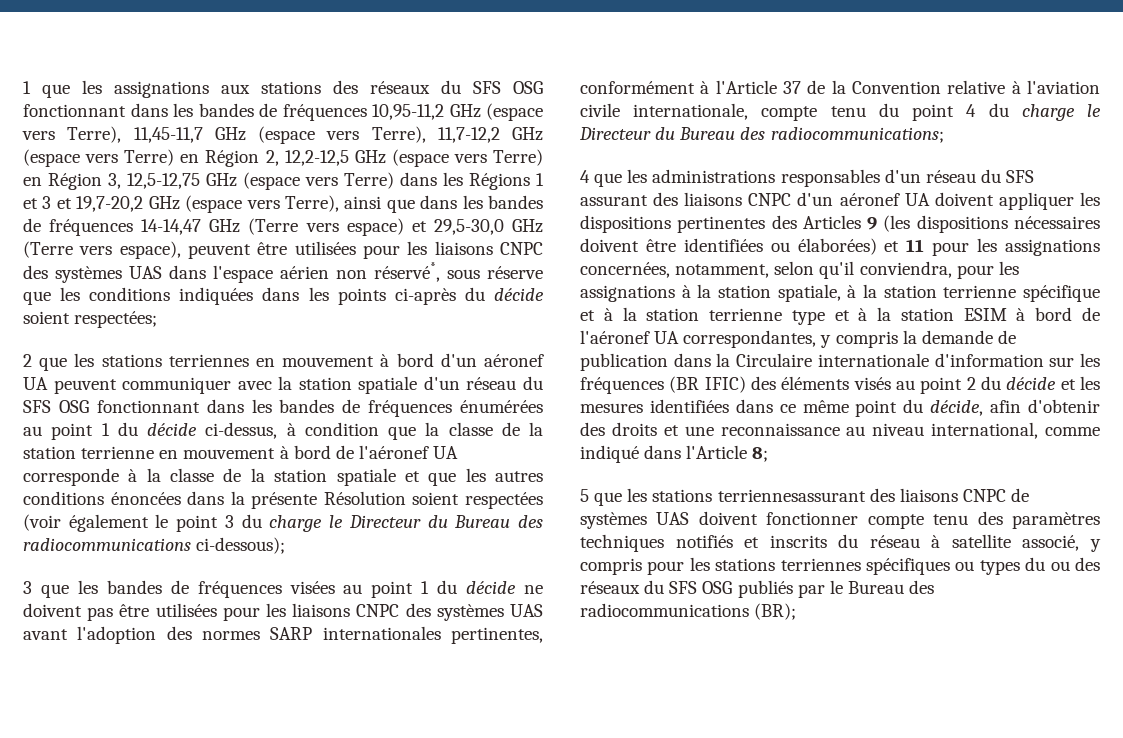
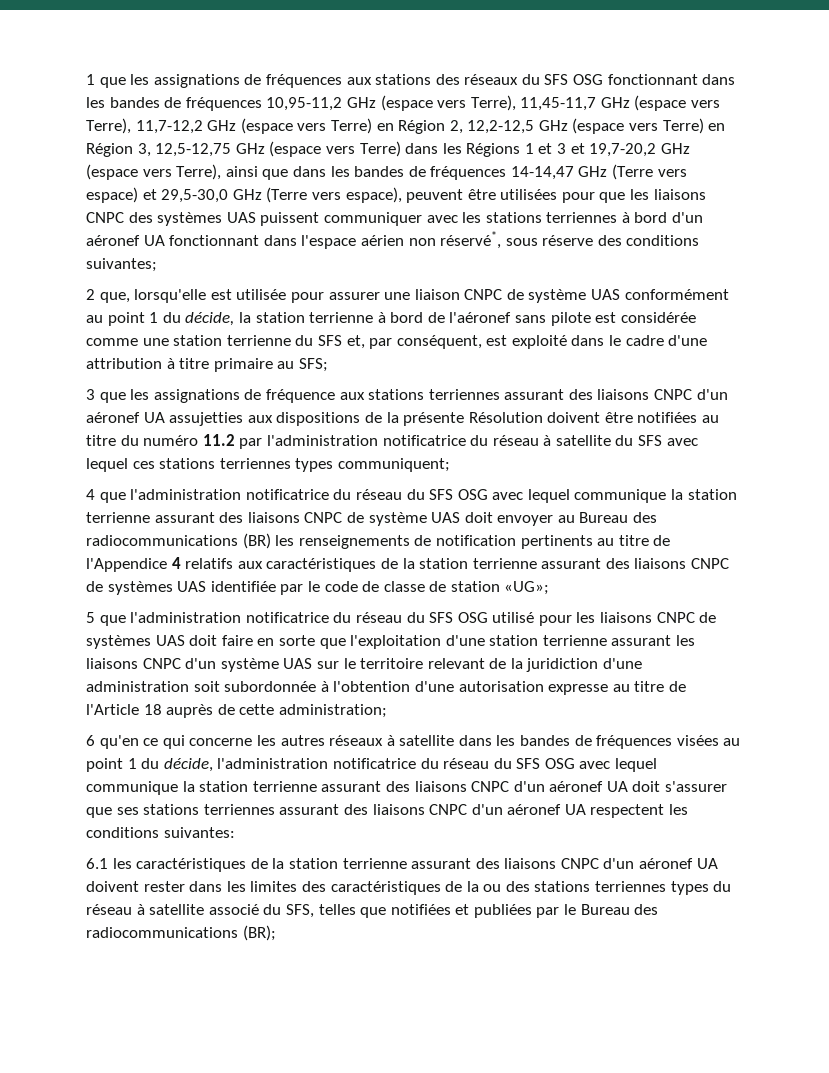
(209, 89) none -> [244,74,342,88] de fréquences
[407,241,543,255] [23,265,162,283] les liaisons CNPC des systèmes UAS -> [599,189,706,203] [86,212,704,226] [86,235,260,246] que les liaisons CNPC des systèmes UAS puissent communiquer avec les stations terriennes à bord d'un aéronef UA fonctionnant
[23,287,544,305] [23,311,158,328] [23,353,544,371] [23,376,543,394] [23,399,543,417] [23,422,543,440] [23,445,459,459] [23,468,544,486] [23,491,543,509] [23,514,543,532] [23,537,286,554] [23,581,69,598] que les conditions indiquées dans les points ci-après du décide soient respectées; // 2 que les stations terriennes en mouvement à bord d'un aéronef UA peuvent communiquer avec la station spatiale d'un réseau du SFS OSG fonctionnant dans les bandes de fréquences énumérées au point 1 du décide ci-dessus, à condition que la classe de la station terrienne en mouvement à bord de l'aéronef UA corresponde à la classe de la station spatiale et que les autres conditions énoncées dans la présente Résolution soient respectées (voir également le point 3 du charge le Directeur du Bureau des radiocommunications ci-dessous); // 3 que -> [597,235,700,246] [86,258,157,272] [86,289,729,303] [86,312,696,326] [86,335,708,349] [86,358,328,372] [86,389,728,403] [86,412,720,426] [86,434,698,449] [86,458,450,472] [86,489,737,503] [86,512,658,526] [86,533,671,549] [86,557,730,572] [86,581,550,595] [86,612,717,626] [86,635,696,649] [86,658,643,672] [86,681,686,695] [86,704,387,718] [86,735,492,749] des conditions suivantes; // 2 que, lorsqu'elle est utilisée pour assurer une liaison CNPC de système UAS conformément au point 1 du décide, la station terrienne à bord de l'aéronef sans pilote est considérée comme une station terrienne du SFS et, par conséquent, est exploité dans le cadre d'une attribution à titre primaire au SFS; // 3 que les assignations de fréquence aux stations terriennes assurant des liaisons CNPC d'un aéronef UA assujetties aux dispositions de la présente Résolution doivent être notifiées au titre du numéro 11.2 par l'administration notificatrice du réseau à satellite du SFS avec lequel ces stations terriennes types communiquent; // 4 que l'administration notificatrice du réseau du SFS OSG avec lequel communique la station terrienne assurant des liaisons CNPC de système UAS doit envoyer au Bureau des radiocommunications (BR) les renseignements de notification pertinents au titre de l'Appendice 4 relatifs aux caractéristiques de la station terrienne assurant des liaisons CNPC de systèmes UAS identifiée par le code de classe de station «UG»; // 5 que l'administration notificatrice du réseau du SFS OSG utilisé pour les liaisons CNPC de systèmes UAS doit faire en sorte que l'exploitation d'une station terrienne assurant les liaisons CNPC d'un système UAS sur le territoire relevant de la juridiction d'une administration soit subordonnée à l'obtention d'une autorisation expresse au titre de l'Article 18 auprès de cette administration; // 6 qu'en ce qui concerne les autres réseaux à satellite dans
[466,581,544,594] [23,603,543,621] [23,626,543,644] [580,80,1100,94] [580,103,1101,121] [579,127,944,143] [580,169,1035,187] décide ne doivent pas être utilisées pour les liaisons CNPC des systèmes UAS avant l'adoption des normes SARP internationales pertinentes, conformément à l'Article 37 de la Convention relative à l'aviation civile internationale, compte tenu du point 4 du charge le Directeur du Bureau des radiocommunications; // 4 que les administrations responsables d'un réseau du SFS -> [163,758,658,772] [86,781,728,795] [86,804,689,818] [86,827,235,838] [86,858,407,872] décide, l'administration notificatrice du réseau du SFS OSG avec lequel communique la station terrienne assurant des liaisons CNPC d'un aéronef UA doit s'assurer que ses stations terriennes assurant des liaisons CNPC d'un aéronef UA respectent les conditions suivantes: // 6.1 les caractéristiques de la station terrienne
[998,192,1100,210] [580,215,1100,233] [580,238,1100,256] [580,261,1019,279] [580,284,1100,302] [580,307,1100,325] [580,330,1016,348] [580,353,1100,371] [580,376,1100,394] [580,399,1100,417] [580,422,1100,439] [580,445,769,463] [580,488,1030,506] [580,511,1100,529] [580,534,1101,552] [580,557,1100,575] [580,580,793,598] appliquer les dispositions pertinentes des Articles 9 (les dispositions nécessaires doivent être identifiées ou élaborées) et 11 pour les assignations concernées, notamment, selon qu'il conviendra, pour les assignations à la station spatiale, à la station terrienne spécifique et à la station terrienne type et à la station ESIM à bord de l'aéronef UA correspondantes, y compris la demande de publication dans la Circulaire internationale d'information sur les fréquences (BR IFIC) des éléments visés au point 2 du décide et les mesures identifiées dans ce même point du décide, afin d'obtenir des droits et une reconnaissance au niveau international, comme indiqué dans l'Article 8; // 5 que les stations terriennesassurant des liaisons CNPC de systèmes UAS doivent fonctionner compte tenu des paramètres techniques notifiés et inscrits du réseau à satellite associé, y compris pour les stations terriennes spécifiques ou types du ou des réseaux du SFS OSG publiés -> [143,881,732,895] [86,904,532,918] rester dans les limites des caractéristiques de la ou des stations terriennes types du réseau à satellite associé du SFS, telles que notifiées et publiées

